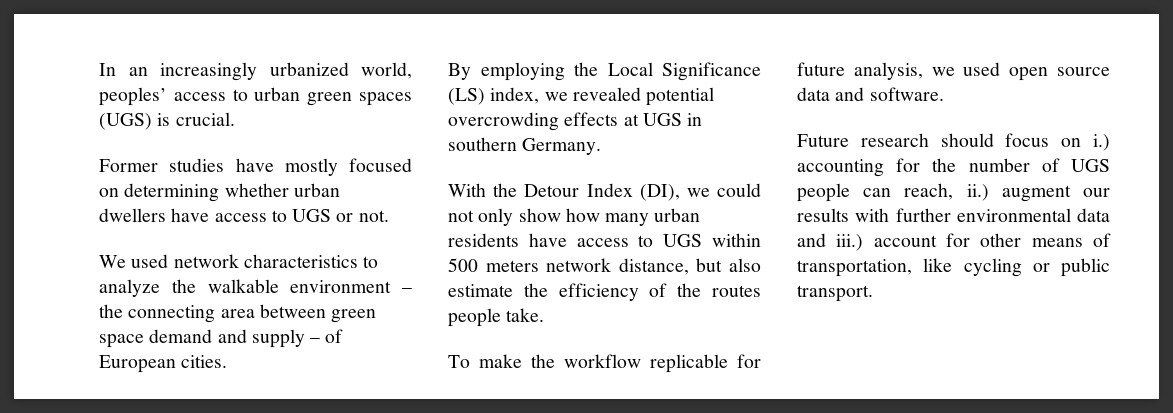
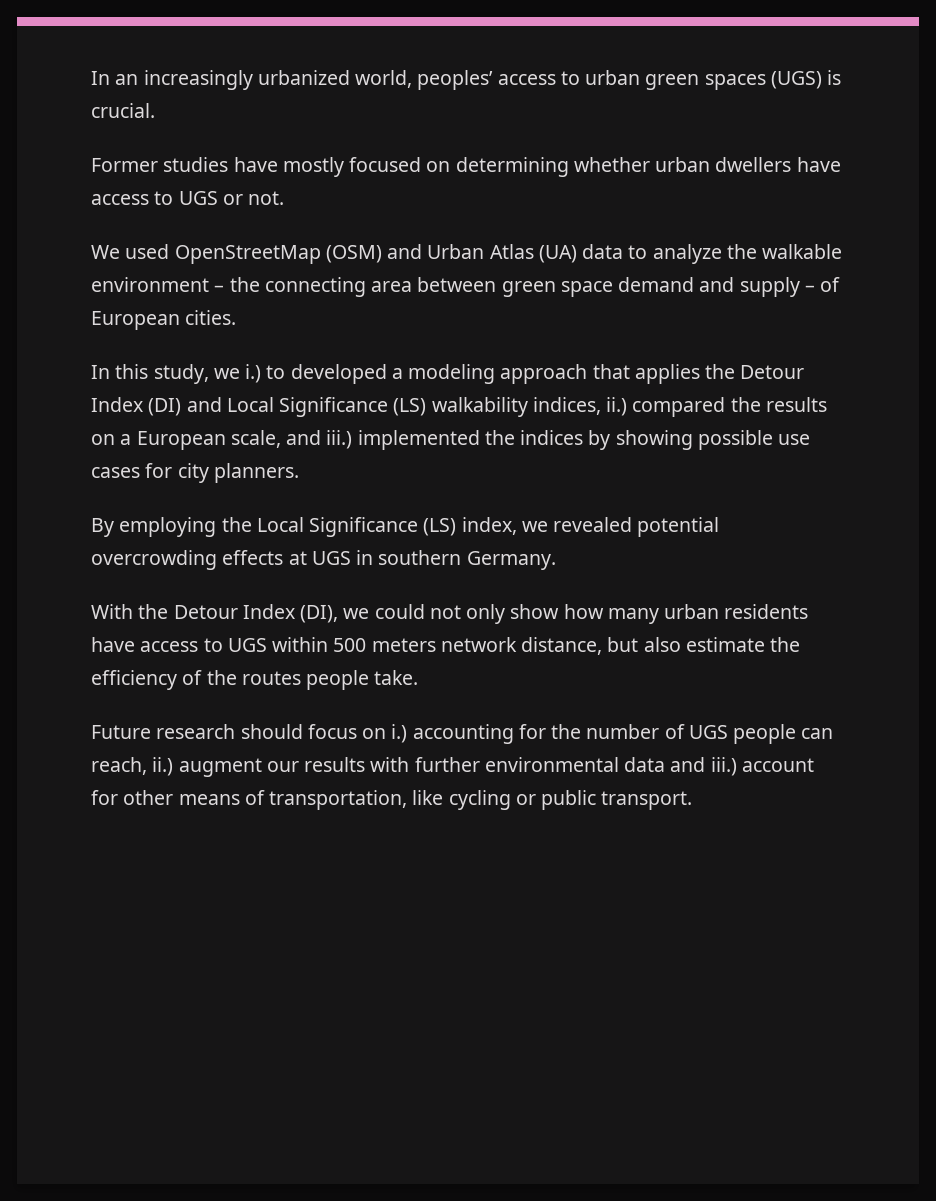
[173,254,358,268] network characteristics -> [174,244,624,264] OpenStreetMap (OSM) and Urban Atlas (UA) data
(228, 361) none -> [91,364,805,384] [91,397,827,417] [91,430,811,450] [91,463,299,483] // In this study, we i.) to developed a modeling approach that applies the Detour Index (DI) and Local Significance (LS) walkability indices, ii.) compared the results on a European scale, and iii.) implemented the indices by showing possible use cases for city planners.
[448,354,761,373] [797,62,1110,81] [797,87,944,101] // To make the workflow replicable for future analysis, we used open source data and software. -> (419, 677) none

